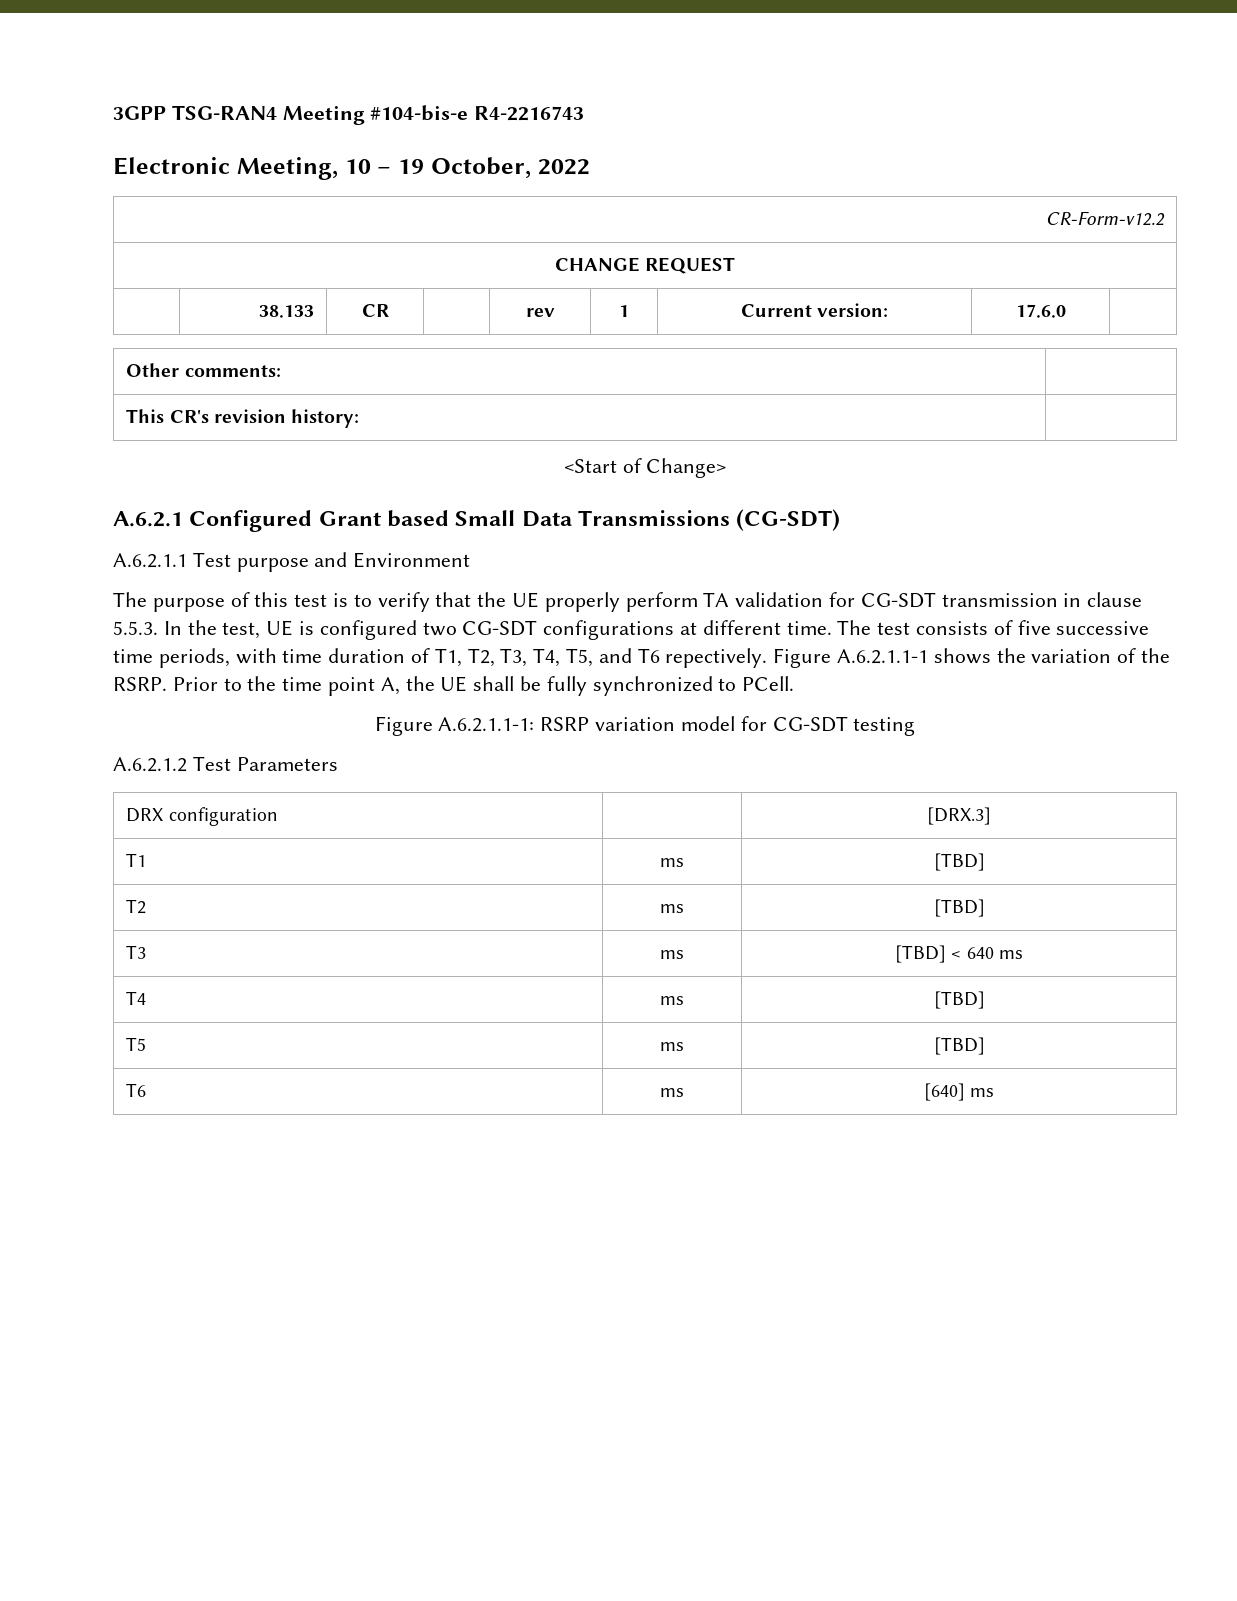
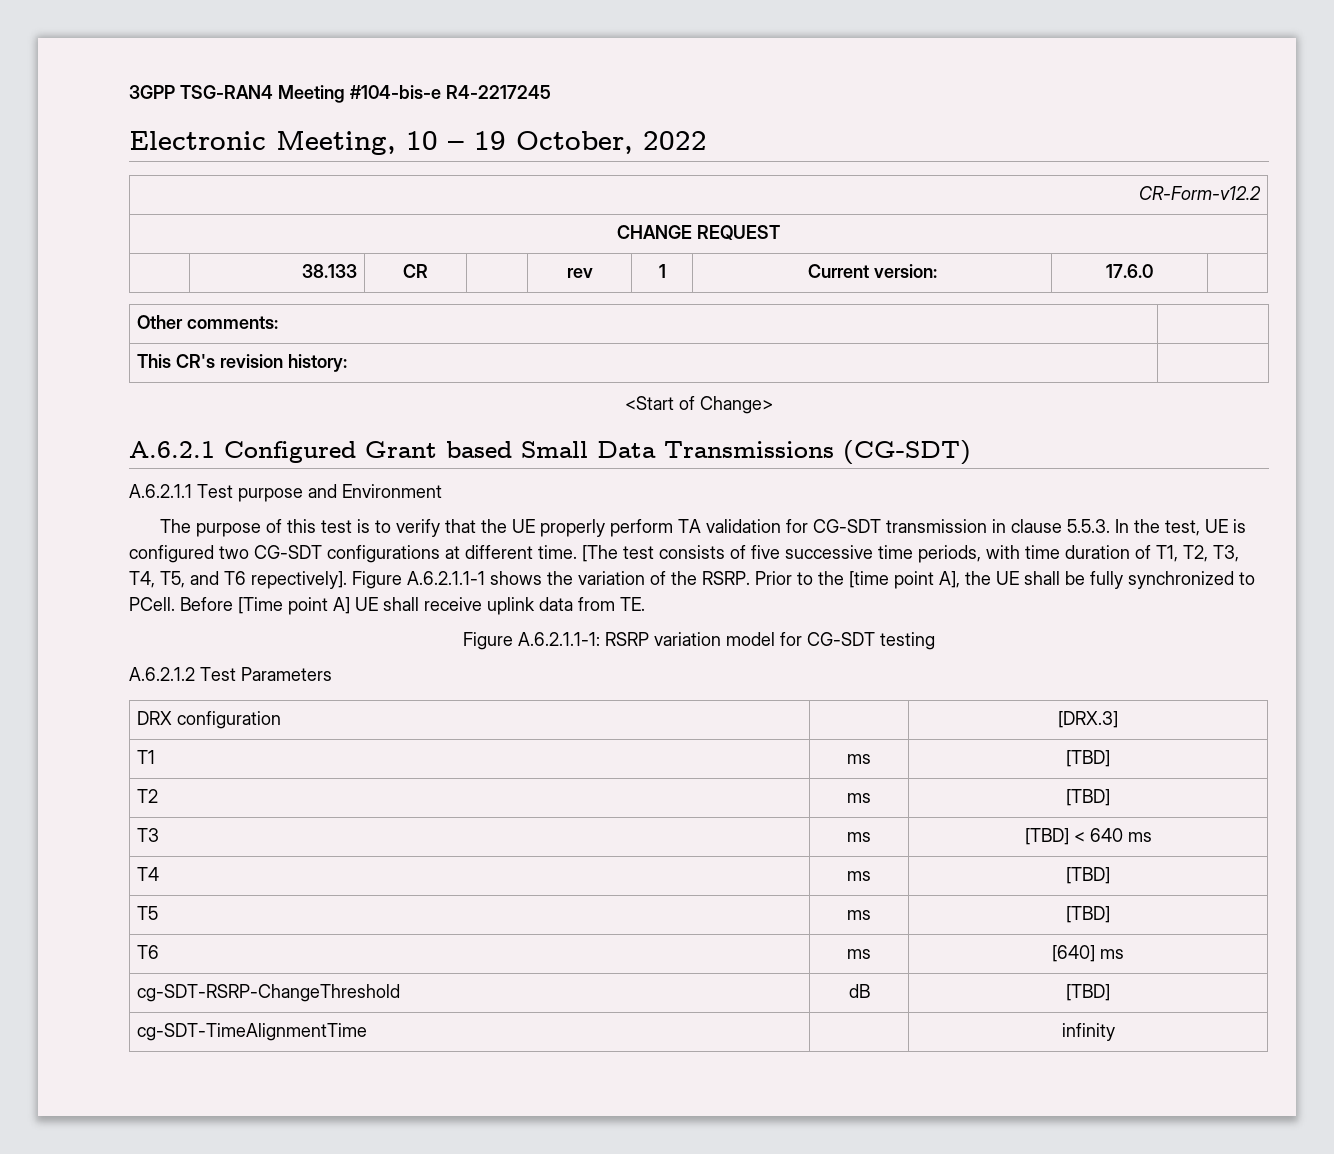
[474,106,585,121] R4-2216743 -> [446,85,551,99] R4-2217245
[837,620,872,635] The -> [582,545,618,562] [The
[665,648,768,668] repectively. -> [251,571,347,589] repectively].
[282,677,400,696] time point A, -> [849,571,960,589] [time point A],
(795, 683) none -> [180,597,645,615] Before [Time point A] UE shall receive uplink data from TE.
(995, 1092) none -> [136,984,400,1002] [848,984,870,998] [1066,984,1110,1001] [136,1023,367,1041] [1061,1023,1115,1041] // cg-SDT-RSRP-ChangeThreshold | dB | [TBD] // cg-SDT-TimeAlignmentTime | | infinity

